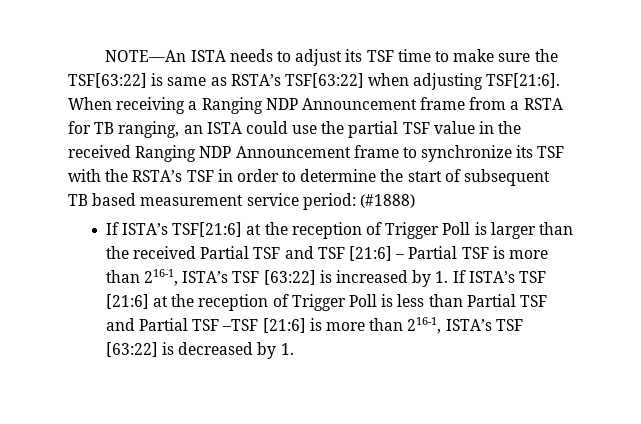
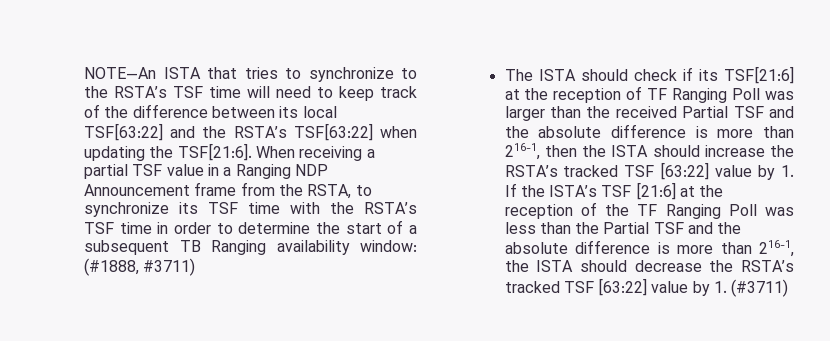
[229,49,558,66] [68,73,227,88] needs to adjust its TSF time to make sure the TSF[63:22] is same as -> [207,67,417,82] [84,86,417,101] [84,104,337,118] [84,123,227,141] that tries to synchronize to the RSTA’s TSF time will need to keep track of the difference between its local TSF[63:22] and the
[413,73,484,90] adjusting -> [84,146,174,161] updating the
(198, 105) none -> [84,164,232,179] partial TSF value in a
[510,98,563,110] [68,121,522,138] [68,145,399,162] a RSTA for TB ranging, an ISTA could use the partial TSF value in the received Ranging NDP Announcement frame -> [278,184,352,199] the RSTA,
(565, 152) none -> [248,202,280,214] time
(214, 176) none -> [119,222,152,234] time
(461, 175) none -> [409,225,418,234] a
[92,193,415,210] [105,222,169,235] based measurement service period: (#1888) // If ISTA’s -> [211,240,417,255] [84,258,196,276] [504,67,718,81] Ranging availability window: (#1888, #3711) // The ISTA should check if its
[385,222,487,239] Trigger Poll is -> [647,88,794,103] TF Ranging Poll was
[317,246,548,261] [105,269,408,286] TSF [21:6] – Partial TSF is more than 216-1, ISTA’s TSF [63:22] is increased -> [504,124,794,138] [504,143,794,160] [504,162,753,180] the absolute difference is more than 216-1, then the ISTA should increase the RSTA’s tracked TSF [63:22] value
(466, 276) none -> [520,185,545,197] the
[291,294,394,311] Trigger Poll is -> [605,204,794,219] the TF Ranging Poll was
[466,294,547,307] [105,317,523,334] [105,342,294,359] Partial TSF and Partial TSF –TSF [21:6] is more than 216-1, ISTA’s TSF [63:22] is decreased by 1. -> [575,222,742,234] [504,240,794,257] [504,260,794,272] [504,278,789,297] the Partial TSF and the absolute difference is more than 216-1, the ISTA should decrease the RSTA’s tracked TSF [63:22] value by 1. (#3711)

